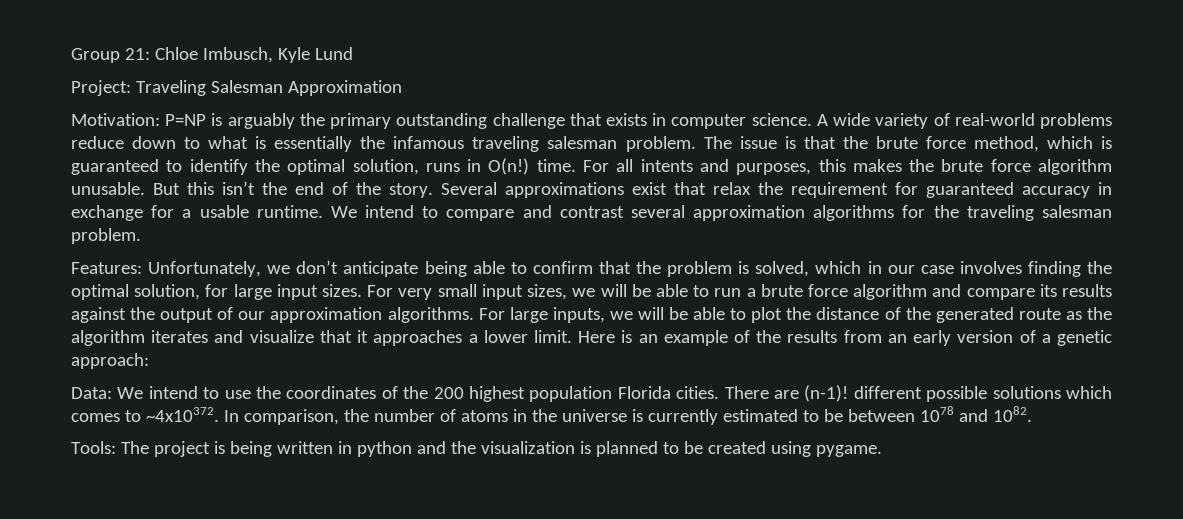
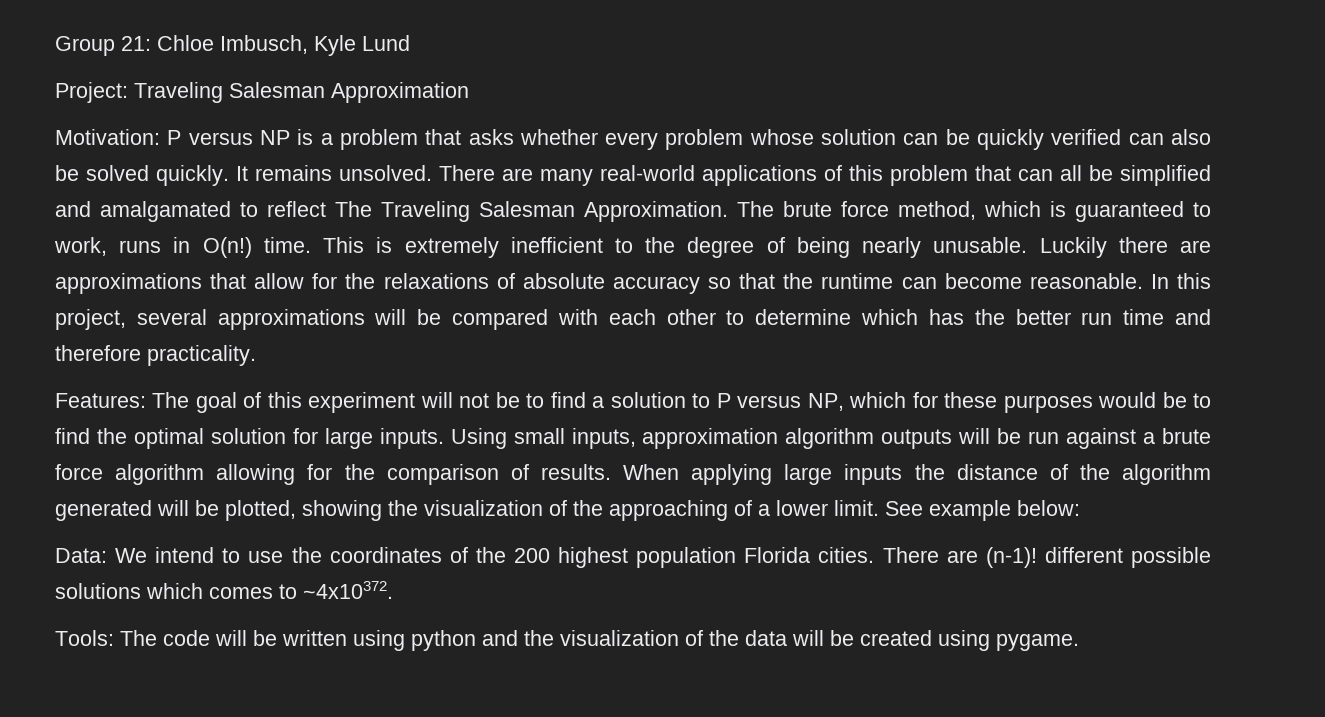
[165,113,1112,129] [71,136,868,152] P=NP is arguably the primary outstanding challenge that exists in computer science. A wide variety of real-world problems reduce down to what is essentially the infamous traveling salesman problem. The issue is that the -> [167,129,1211,150] [55,165,1211,186] [55,201,774,222] P versus NP is a problem that asks whether every problem whose solution can be quickly verified can also be solved quickly. It remains unsolved. There are many real-world applications of this problem that can all be simplified and amalgamated to reflect The Traveling Salesman Approximation. The
[189,158,1112,175] [71,181,1112,198] [71,205,1112,221] [71,228,141,244] [71,260,1113,277] [71,284,201,300] identify the optimal solution, runs in O(n!) time. For all intents and purposes, this makes the brute force algorithm unusable. But this isn’t the end of the story. Several approximations exist that relax the requirement for guaranteed accuracy in exchange for a usable runtime. We intend to compare and contrast several approximation algorithms for the traveling salesman problem. // Features: Unfortunately, we don’t anticipate being able to confirm that the problem is solved, which in our case involves finding the optimal solution, -> [54,237,1211,258] [55,273,1211,294] [55,309,1212,330] [55,345,256,366] [55,392,1212,413] [55,428,286,449] work, runs in O(n!) time. This is extremely inefficient to the degree of being nearly unusable. Luckily there are approximations that allow for the relaxations of absolute accuracy so that the runtime can become reasonable. In this project, several approximations will be compared with each other to determine which has the better run time and therefore practicality. // Features: The goal of this experiment will not be to find a solution to P versus NP, which for these purposes would be to find the optimal solution
[276,284,1113,300] [71,307,1112,323] [71,330,1113,346] [71,353,149,369] input sizes. For very small input sizes, we will be able to run a brute force algorithm and compare its results against the output of our approximation algorithms. For large inputs, we will be able to plot the distance of the generated route as the algorithm iterates and visualize that it approaches a lower limit. Here is an example of the results from an early version of a genetic approach: -> [379,428,1211,449] [55,464,1211,485] [55,500,1080,521] inputs. Using small inputs, approximation algorithm outputs will be run against a brute force algorithm allowing for the comparison of results. When applying large inputs the distance of the algorithm generated will be plotted, showing the visualization of the approaching of a lower limit. See example below:
[223,406,1032,425] [71,441,679,457] In comparison, the number of atoms in the universe is currently estimated to be between 1078 and 1082. // Tools: The project is being written in python and the visualization is planned to -> [55,630,824,651] // Tools: The code will be written using python and the visualization of the data will

